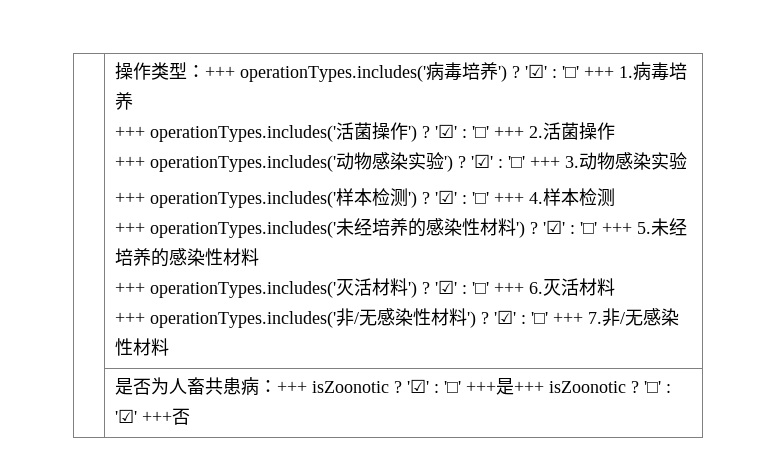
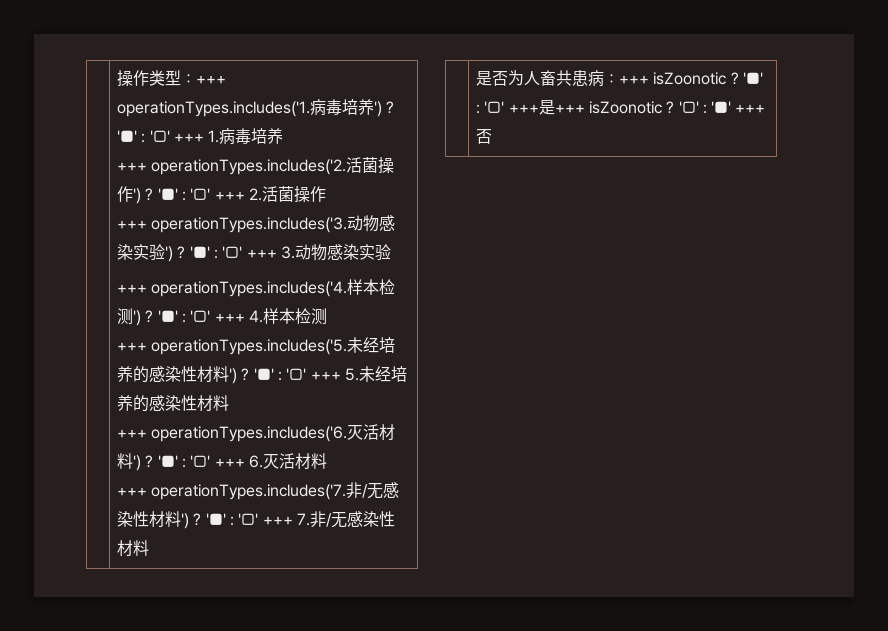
[240,65,427,82] operationTypes.includes(' -> [116,101,310,117] operationTypes.includes('1.
[525,64,548,78] '☑' -> [116,130,137,142] '■'
[150,125,337,142] operationTypes.includes(' -> [151,159,347,175] operationTypes.includes('2.
[435,124,458,138] '☑' -> [157,188,178,200] '■'
[150,155,337,172] operationTypes.includes(' -> [151,217,348,233] operationTypes.includes('3.
[471,154,494,168] '☑' -> [189,246,210,258] '■'
[150,191,337,208] operationTypes.includes(' -> [151,281,348,297] operationTypes.includes('4.
[435,190,458,204] '☑' -> [157,310,178,322] '■'
[150,221,337,238] operationTypes.includes(' -> [151,339,348,355] operationTypes.includes('5.
[543,220,566,234] '☑' -> [253,368,274,380] '■'
[150,281,337,298] operationTypes.includes(' -> [151,426,348,442] operationTypes.includes('6.
[435,280,458,294] '☑' -> [157,455,178,467] '■'
[150,311,337,328] operationTypes.includes(' -> [151,484,347,500] operationTypes.includes('7.
[494,310,517,324] '☑' -> [205,513,226,525] '■'
[407,379,430,393] '☑' -> [742,72,763,84] '■'
[115,409,138,423] '☑' -> [711,101,732,113] '■'

